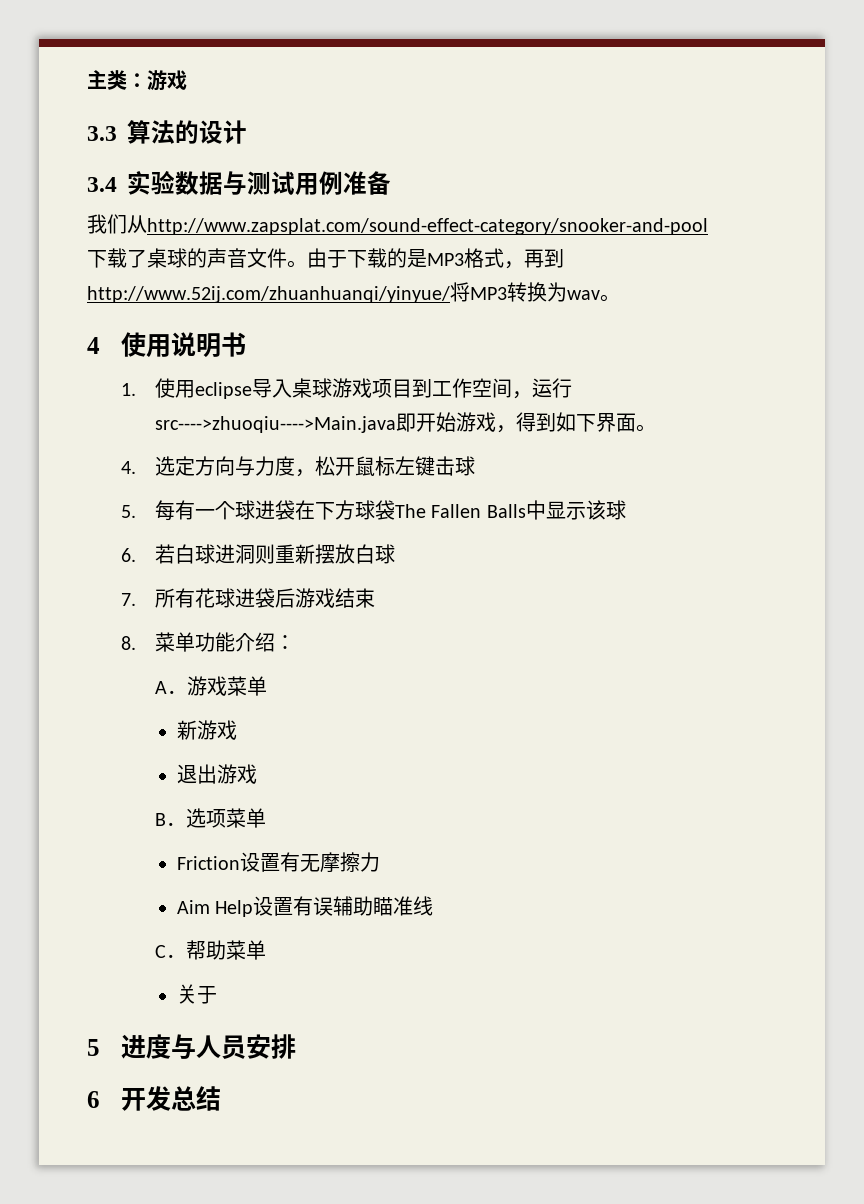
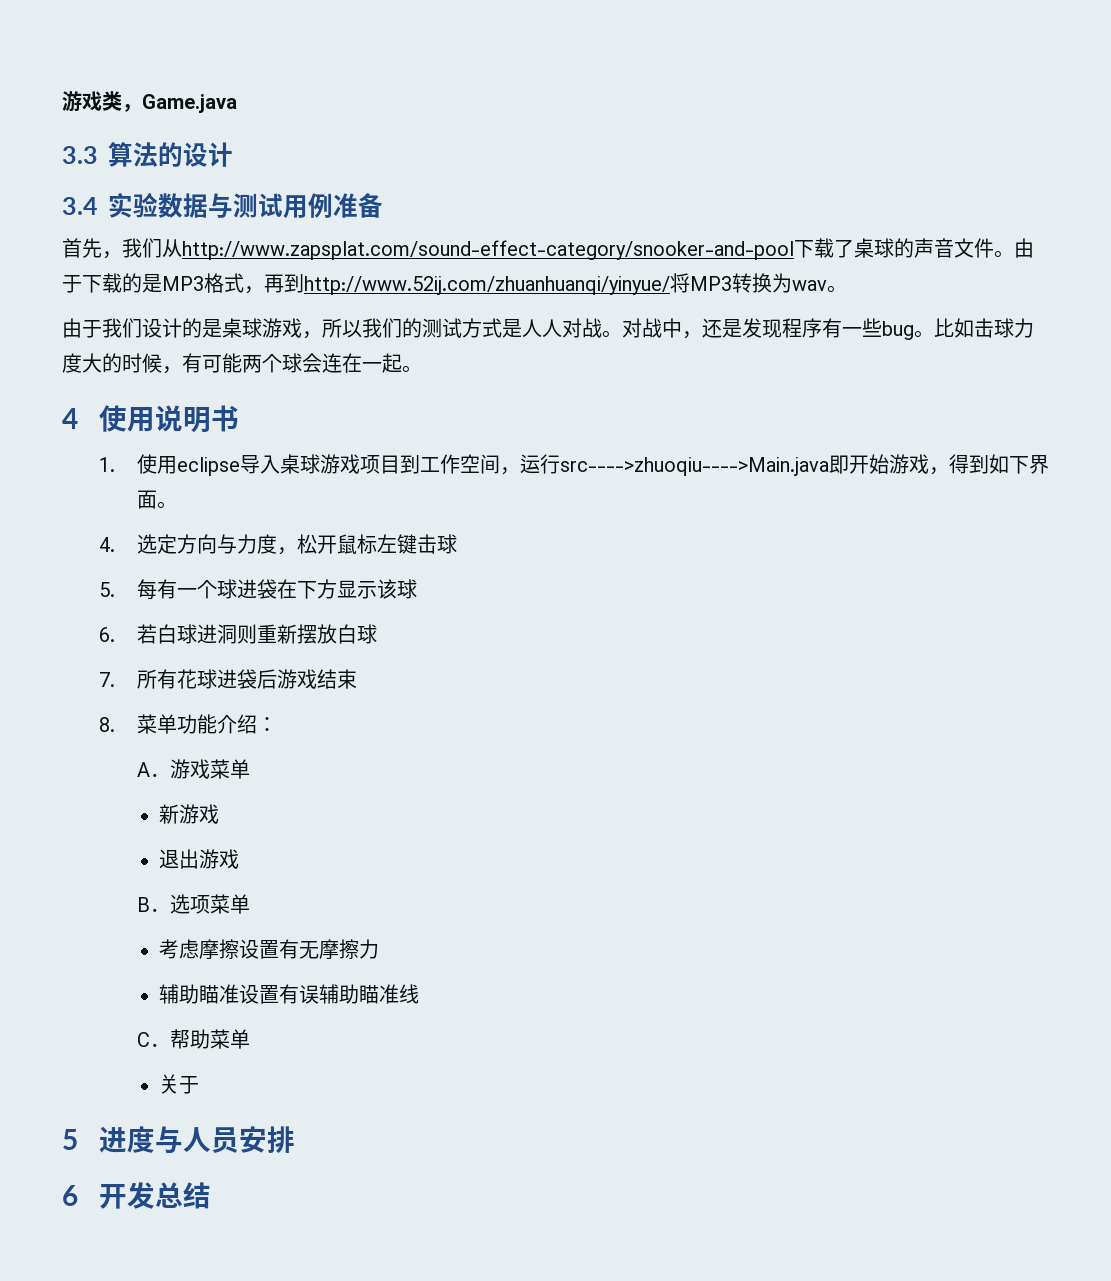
[87,70,187,91] 主类：游戏 -> [62,91,237,113] 游戏类，Game.java
(391, 183) none -> [62,238,122,259] 首先，
(620, 298) none -> [62,318,1034,340] [62,353,422,374] // 由于我们设计的是桌球游戏，所以我们的测试方式是人人对战。对战中，还是发现程序有一些bug。比如击球力度大的时候，有可能两个球会连在一起。
[354,500,546,520] 球袋The Fallen Balls中 -> (337, 589) none
[176,856,240,870] Friction -> [158,939,239,960] 考虑摩擦
[176,900,254,917] Aim Help -> [158,984,239,1004] 辅助瞄准

